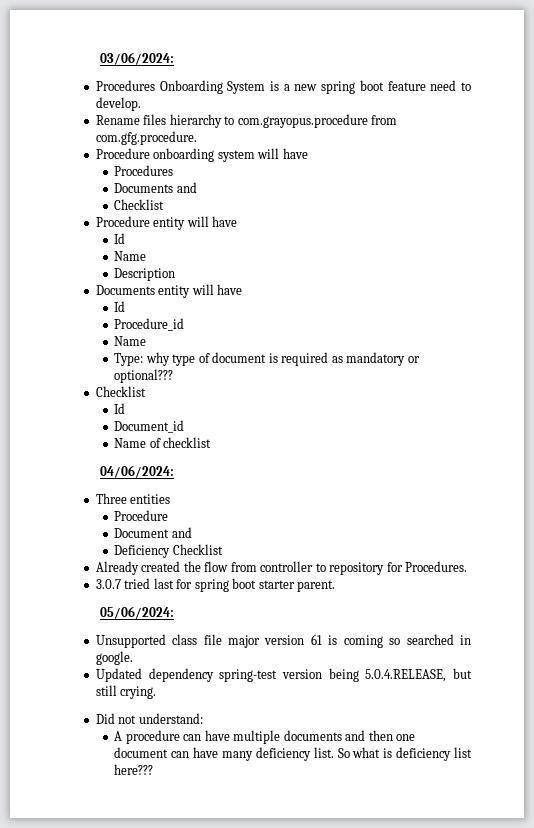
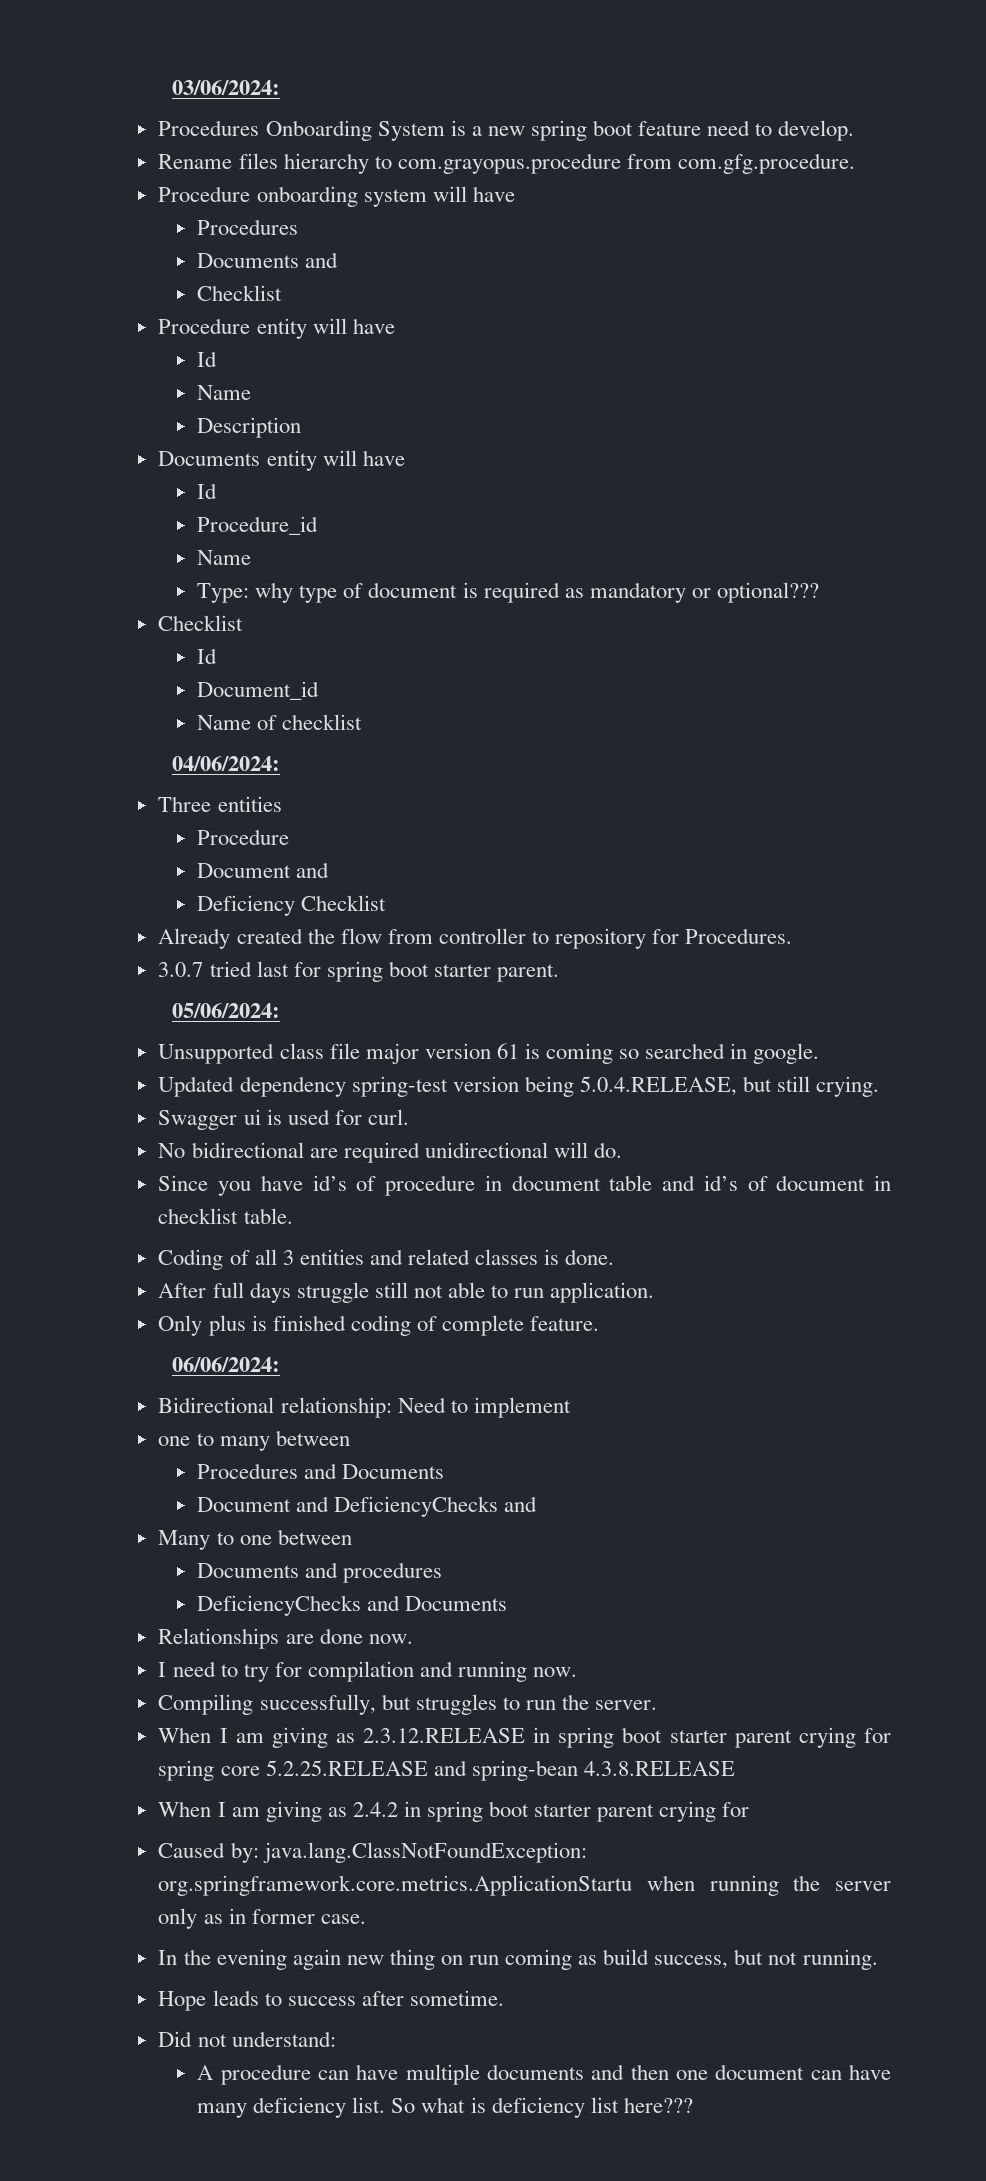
(157, 692) none -> [158,1109,409,1130] [158,1142,622,1163] [158,1175,892,1196] [158,1208,293,1224] [158,1249,615,1270] [158,1282,655,1303] [158,1315,599,1336] [172,1357,281,1372] [158,1397,571,1418] [158,1430,350,1451] [197,1463,445,1479] [197,1496,538,1517] [158,1529,352,1550] [197,1562,443,1583] [197,1595,508,1616] [158,1628,413,1649] [158,1661,578,1682] [158,1694,657,1715] [158,1727,892,1748] [158,1760,735,1781] [158,1801,750,1822] [158,1842,587,1863] [158,1875,892,1896] [158,1908,366,1929] [158,1949,878,1970] [158,1990,504,2011] // Swagger ui is used for curl. // No bidirectional are required unidirectional will do. // Since you have id’s of procedure in document table and id’s of document in checklist table. // Coding of all 3 entities and related classes is done. // After full days struggle still not able to run application. // Only plus is finished coding of complete feature. // 06/06/2024: // Bidirectional relationship: Need to implement // one to many between // Procedures and Documents // Document and DeficiencyChecks and // Many to one between // Documents and procedures // DeficiencyChecks and Documents // Relationships are done now. // I need to try for compilation and running now. // Compiling successfully, but struggles to run the server. // When I am giving as 2.3.12.RELEASE in spring boot starter parent crying for spring core 5.2.25.RELEASE and spring-bean 4.3.8.RELEASE // When I am giving as 2.4.2 in spring boot starter parent crying for // Caused by: java.lang.ClassNotFoundException: org.springframework.core.metrics.ApplicationStartu when running the server only as in former case. // In the evening again new thing on run coming as build success, but not running. // Hope leads to success after sometime.

